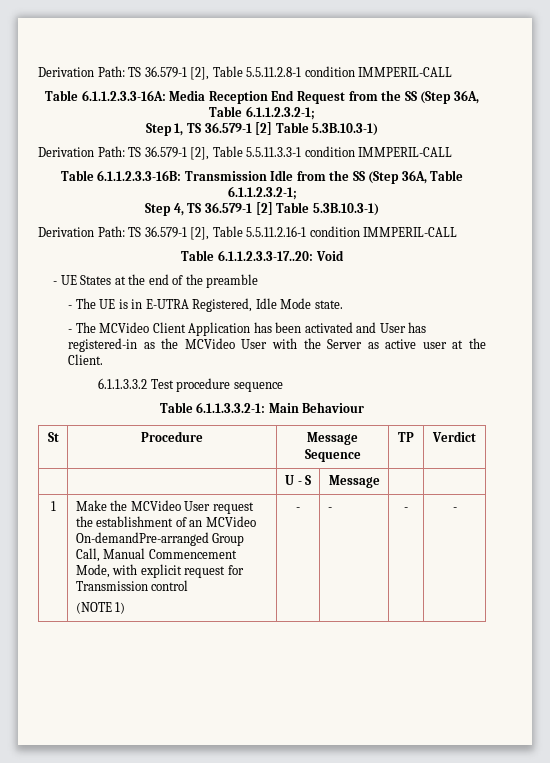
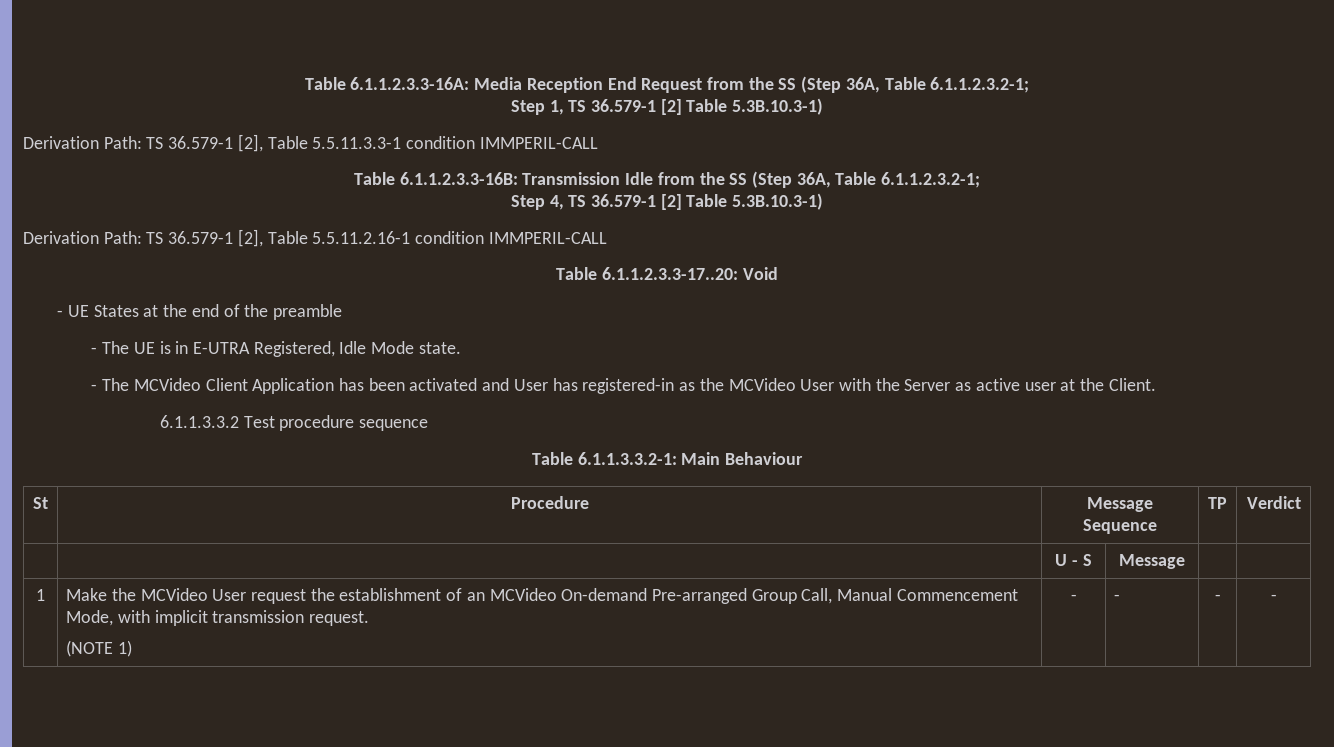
[38,66,453,80] Derivation Path: TS 36.579-1 [2], Table 5.5.11.2.8-1 condition IMMPERIL-CALL // -> (304, 83) none
[75,532,209,546] On-demandPre-arranged -> [561,588,748,604] On-demand Pre-arranged
[140,564,244,578] [75,580,189,591] explicit request for Transmission control -> [154,610,369,626] implicit transmission request.

